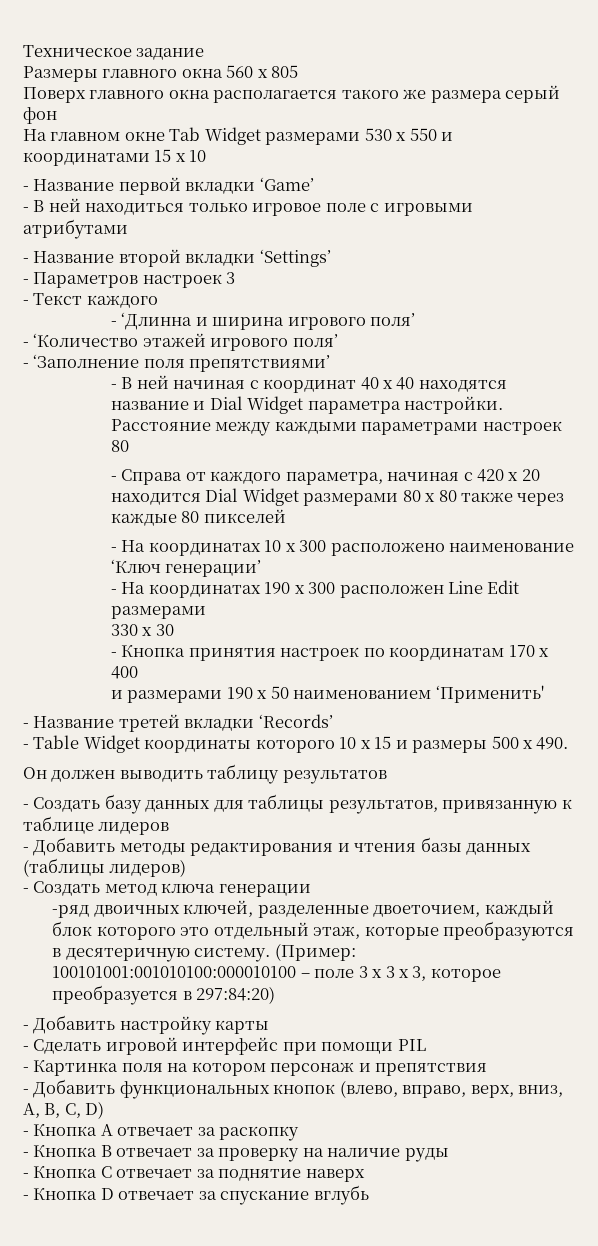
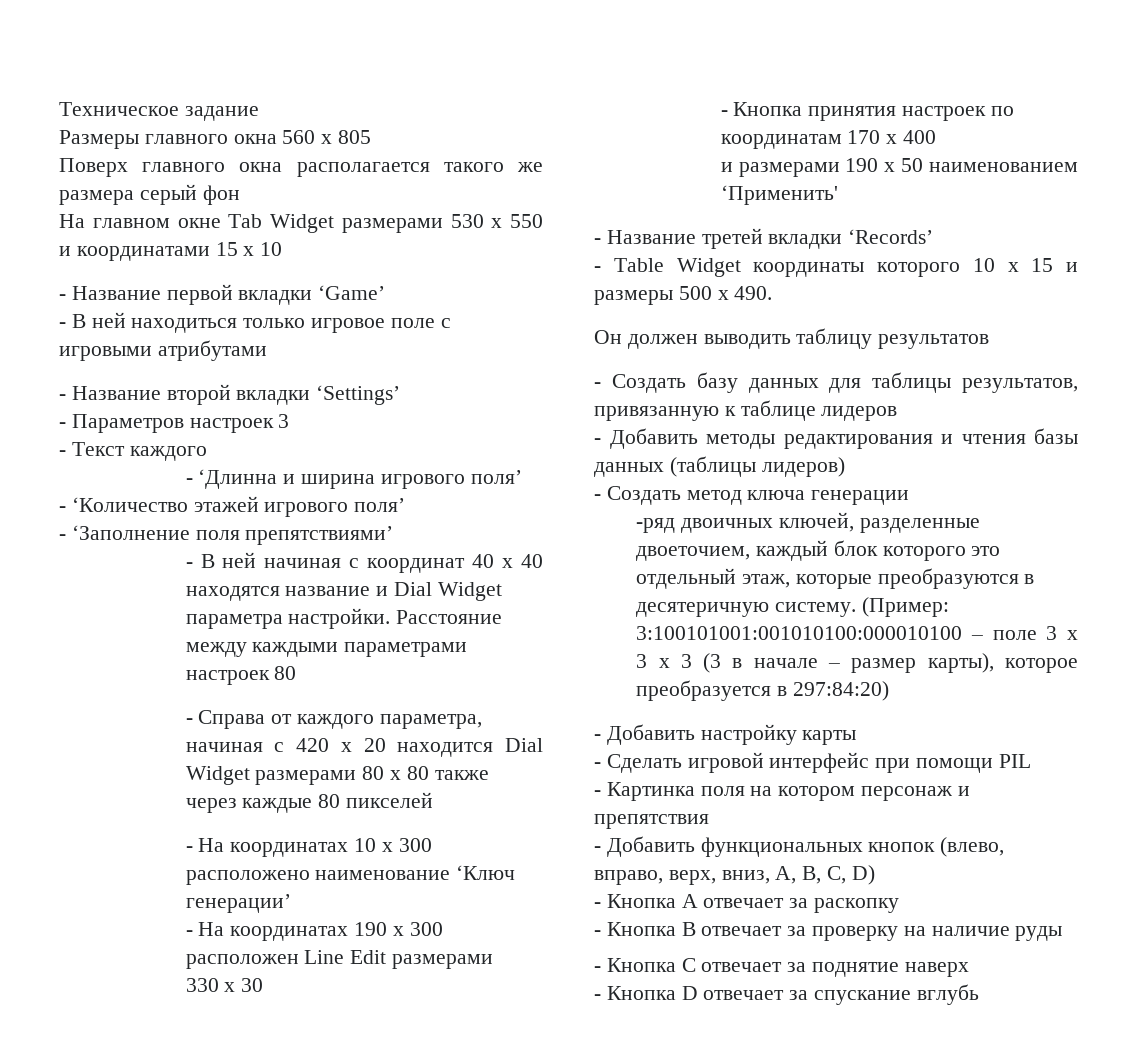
[52,966,297,978] 100101001:001010100:000010100 -> [636,626,963,640] 3:100101001:001010100:000010100
[412,966,427,981] 3, -> [680,653,994,673] 3 (3 в начале – размер карты),

